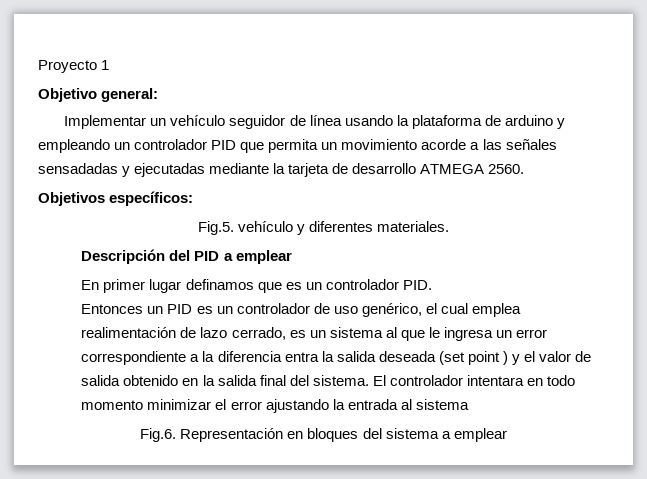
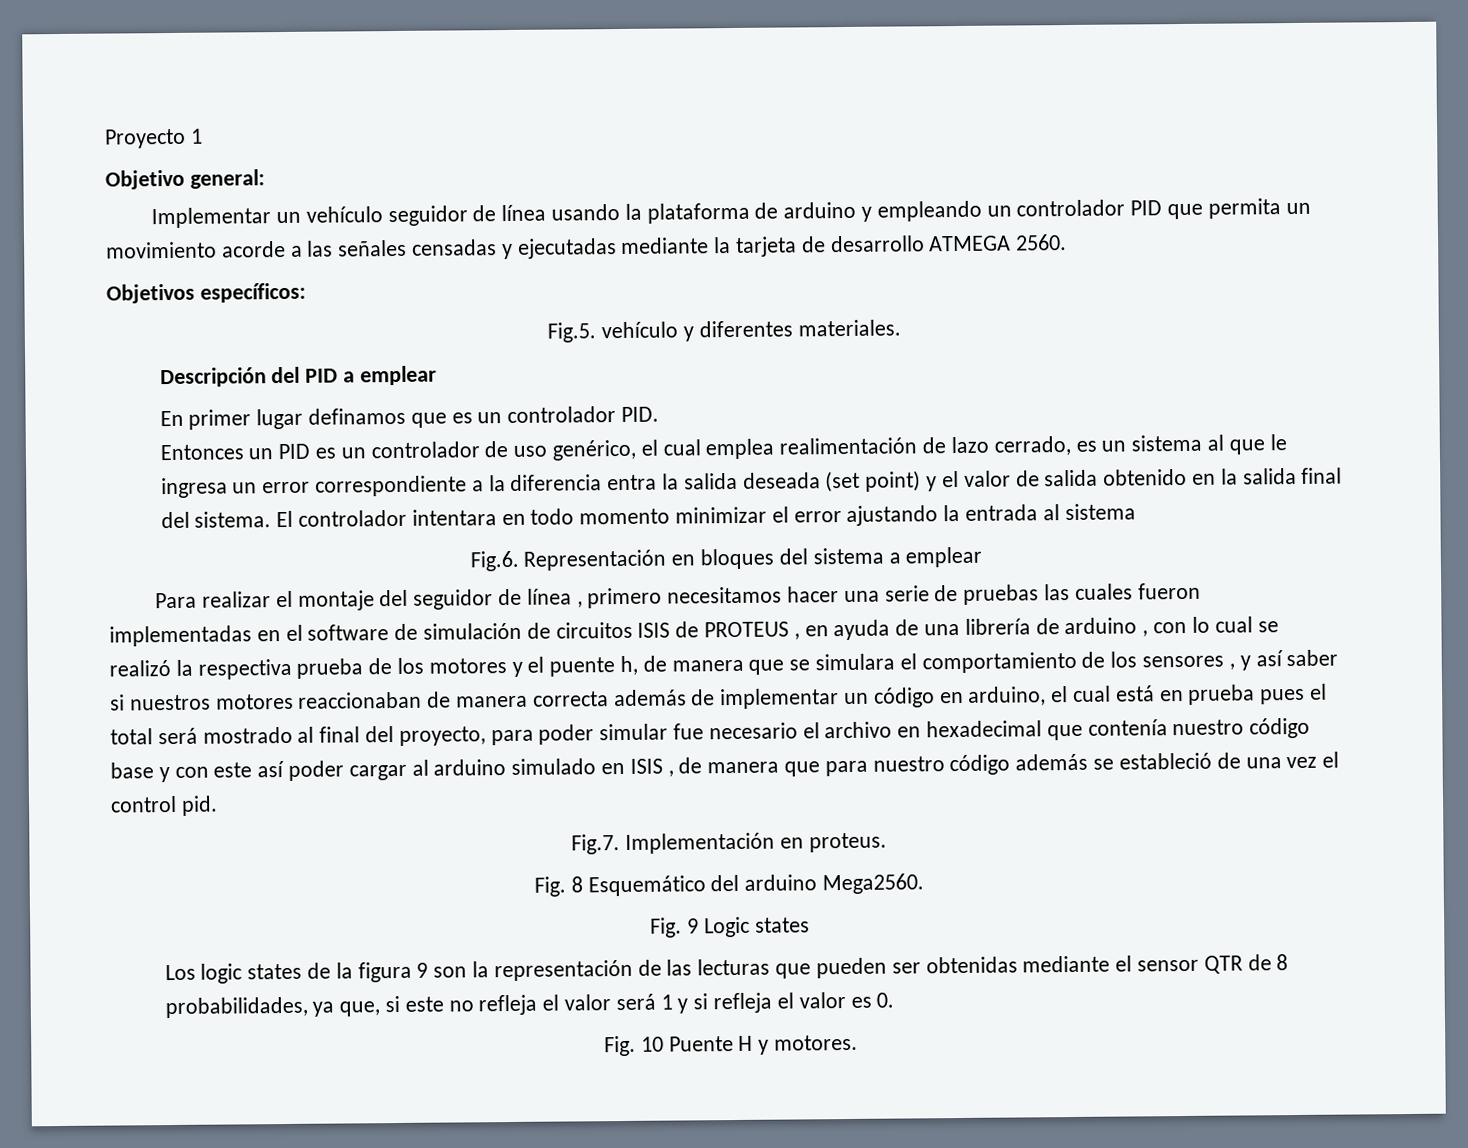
[38,163,118,174] sensadadas -> [412,239,498,256] censadas
[467,351,508,365] point ) -> [865,470,922,492] point)
(507, 435) none -> [155,582,1201,611] [109,616,1279,647] [109,649,1339,680] [110,683,1328,711] [110,717,1311,746] [110,751,1340,783] [110,795,218,816] [571,832,887,855] [533,873,925,897] [650,916,810,938] [164,954,1289,984] [164,992,895,1019] [603,1034,859,1057] // Para realizar el montaje del seguidor de línea , primero necesitamos hacer una serie de pruebas las cuales fueron implementadas en el software de simulación de circuitos ISIS de PROTEUS , en ayuda de una librería de arduino , con lo cual se realizó la respectiva prueba de los motores y el puente h, de manera que se simulara el comportamiento de los sensores , y así saber si nuestros motores reaccionaban de manera correcta además de implementar un código en arduino, el cual está en prueba pues el total será mostrado al final del proyecto, para poder simular fue necesario el archivo en hexadecimal que contenía nuestro código base y con este así poder cargar al arduino simulado en ISIS , de manera que para nuestro código además se estableció de una vez el control pid. // Fig.7. Implementación en proteus. // Fig. 8 Esquemático del arduino Mega2560. // Fig. 9 Logic states // Los logic states de la figura 9 son la representación de las lecturas que pueden ser obtenidas mediante el sensor QTR de 8 probabilidades, ya que, si este no refleja el valor será 1 y si refleja el valor es 0. // Fig. 10 Puente H y motores.

